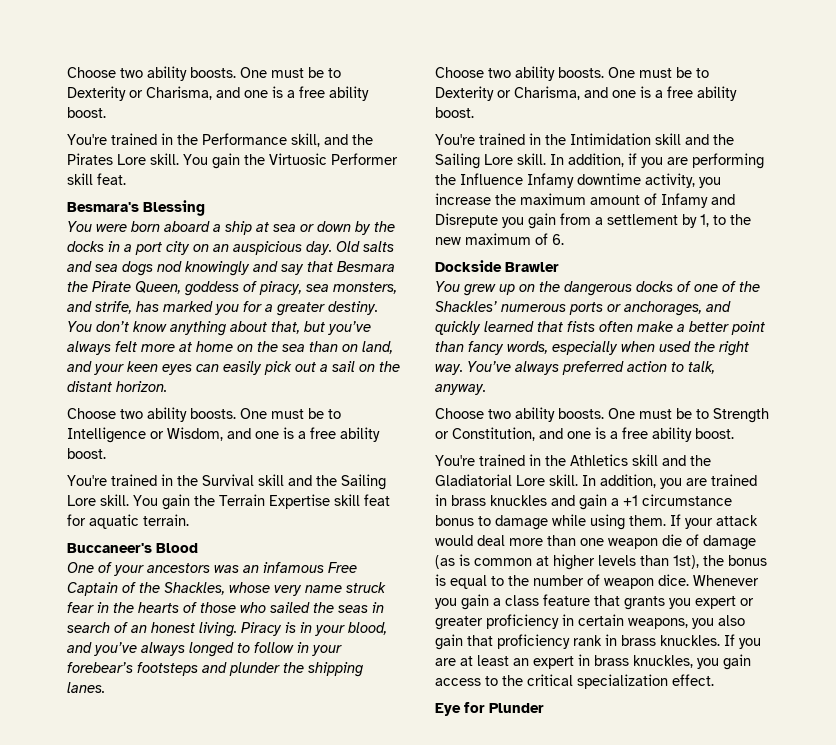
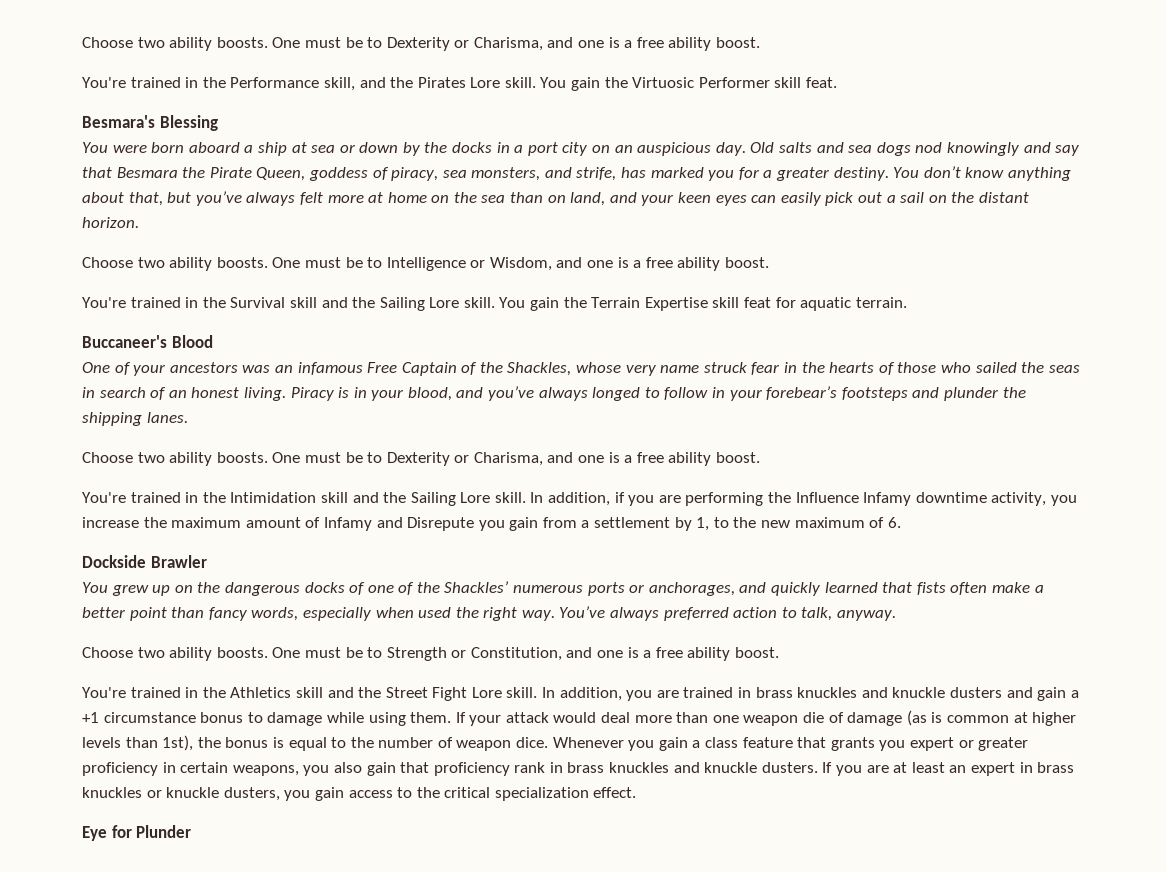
[435,474,512,486] Gladiatorial -> [385,687,468,701] Street Fight
(575, 500) none -> [892,687,1033,698] knuckle dusters and
[660,635,720,646] knuckles. -> [609,762,818,773] knuckles and knuckle dusters.
[633,655,693,668] knuckles, -> [82,787,280,801] knuckles or knuckle dusters,

